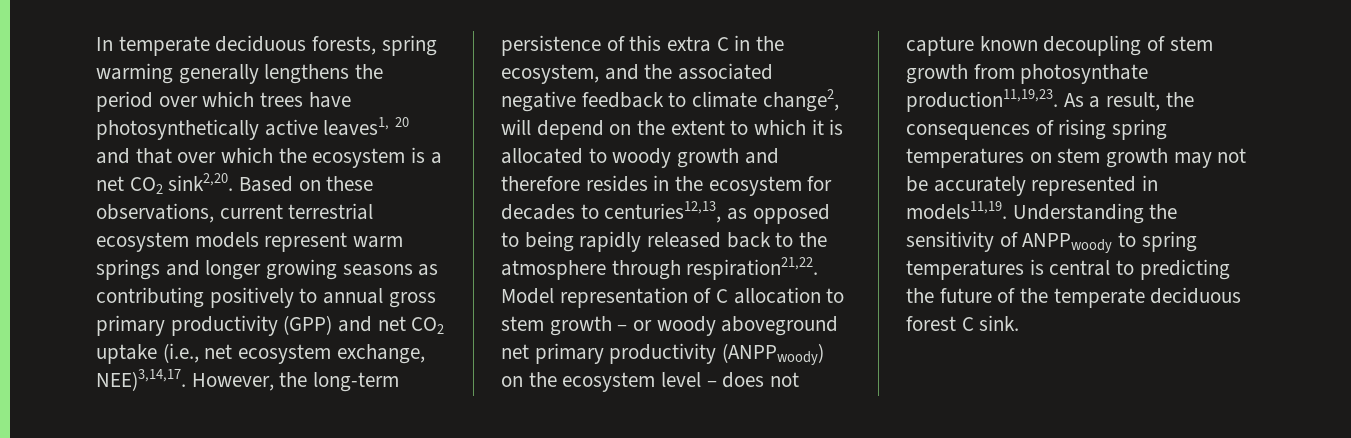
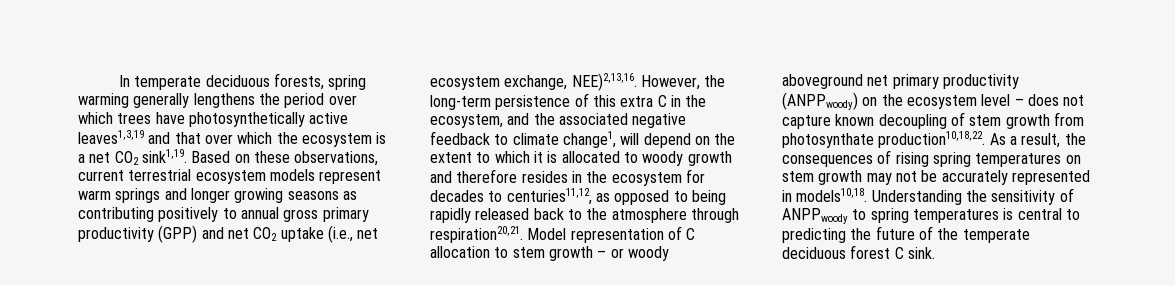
[323,117,410,136] leaves1, 20 -> [78,130,144,144] leaves1,3,19
[168,173,234,191] sink2,20. -> [141,149,187,163] sink1,19.
[96,369,186,391] NEE)3,14,17. -> [571,73,637,91] NEE)2,13,16.
[762,89,839,112] change2, -> [562,131,616,148] change1,
[604,201,722,223] centuries12,13, -> [506,188,592,205] centuries11,12,
[686,257,819,280] respiration21,22. -> [430,226,523,243] respiration20,21.
[906,89,1058,112] production11,19,23. -> [878,131,986,148] production10,18,22.
[906,201,1007,220] models11,19. -> [796,188,868,202] models10,18.

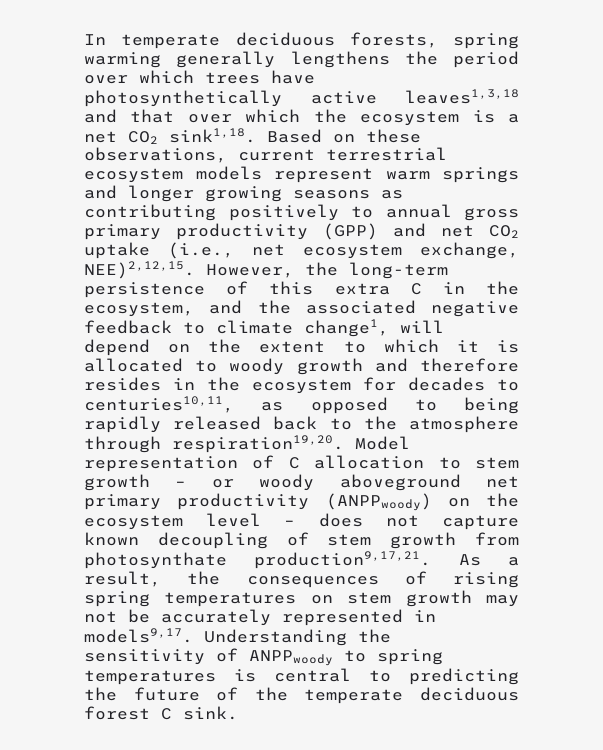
[78,130,144,144] leaves1,3,19 -> [405,89,519,104] leaves1,3,18
[141,149,187,163] sink1,19. -> [169,128,256,143] sink1,18.
[571,73,637,91] NEE)2,13,16. -> [84,261,195,279] NEE)2,12,15.
[506,188,592,205] centuries11,12, -> [84,396,234,413] centuries10,11,
[430,226,523,243] respiration20,21. -> [172,435,344,453] respiration19,20.
[878,131,986,148] production10,18,22. -> [254,551,432,569] production9,17,21.
[796,188,868,202] models10,18. -> [84,628,193,643] models9,17.

